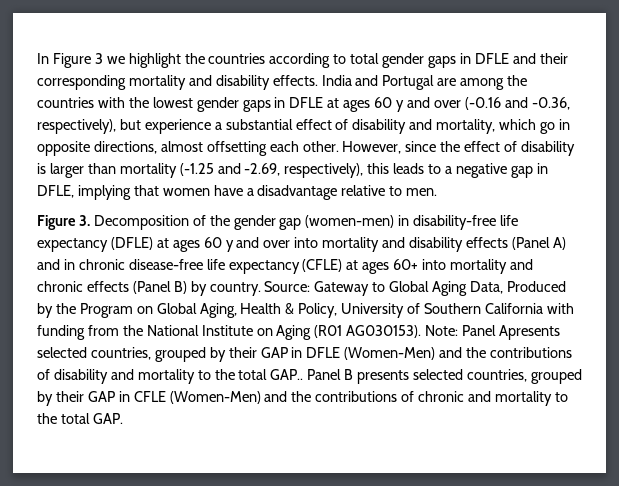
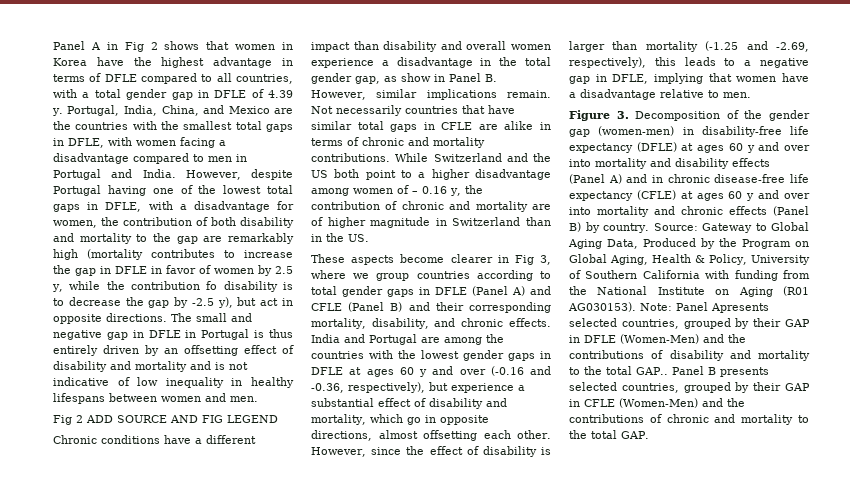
[37,53,205,68] In Figure 3 we highlight the -> [53,41,293,52] [53,57,293,68] [53,73,293,84] [53,89,293,100] [52,105,293,116] [53,121,293,132] [53,137,226,148] [53,153,247,164] [53,169,293,180] [53,185,293,196] [53,201,294,212] [53,217,294,228] [53,233,294,244] [53,249,293,260] [53,265,293,276] [52,281,293,292] [53,297,293,308] [53,313,252,324] [53,329,293,340] [53,345,294,356] [53,361,248,372] [53,377,294,388] [53,393,258,404] [53,415,278,425] [53,435,256,444] [311,41,551,52] [311,57,551,68] [311,73,497,84] [311,89,551,100] [311,105,515,116] [311,121,551,132] [311,137,485,148] [311,153,551,162] [311,169,551,180] [311,185,483,196] [311,201,551,212] [311,217,551,228] [311,233,369,242] [311,254,551,265] [311,270,410,281] Panel A in Fig 2 shows that women in Korea have the highest advantage in terms of DFLE compared to all countries, with a total gender gap in DFLE of 4.39 y. Portugal, India, China, and Mexico are the countries with the smallest total gaps in DFLE, with women facing a disadvantage compared to men in Portugal and India. However, despite Portugal having one of the lowest total gaps in DFLE, with a disadvantage for women, the contribution of both disability and mortality to the gap are remarkably high (mortality contributes to increase the gap in DFLE in favor of women by 2.5 y, while the contribution fo disability is to decrease the gap by -2.5 y), but act in opposite directions. The small and negative gap in DFLE in Portugal is thus entirely driven by an offsetting effect of disability and mortality and is not indicative of low inequality in healthy lifespans between women and men. // Fig 2 ADD SOURCE AND FIG LEGEND // Chronic conditions have a different impact than disability and overall women experience a disadvantage in the total gender gap, as show in Panel B. However, similar implications remain. Not necessarily countries that have similar total gaps in CFLE are alike in terms of chronic and mortality contributions. While Switzerland and the US both point to a higher disadvantage among women of – 0.16 y, the contribution of chronic and mortality are of higher magnitude in Switzerland than in the US. // These aspects become clearer in Fig 3, where we group
[512,53,568,64] [37,75,270,90] and their corresponding mortality and disability -> [472,286,551,296] [311,302,551,313] [311,318,504,329] (Panel A) and CFLE (Panel B) and their corresponding mortality, disability, and chronic
[393,259,419,270] 60+ -> [728,190,810,201] 60 y and over

